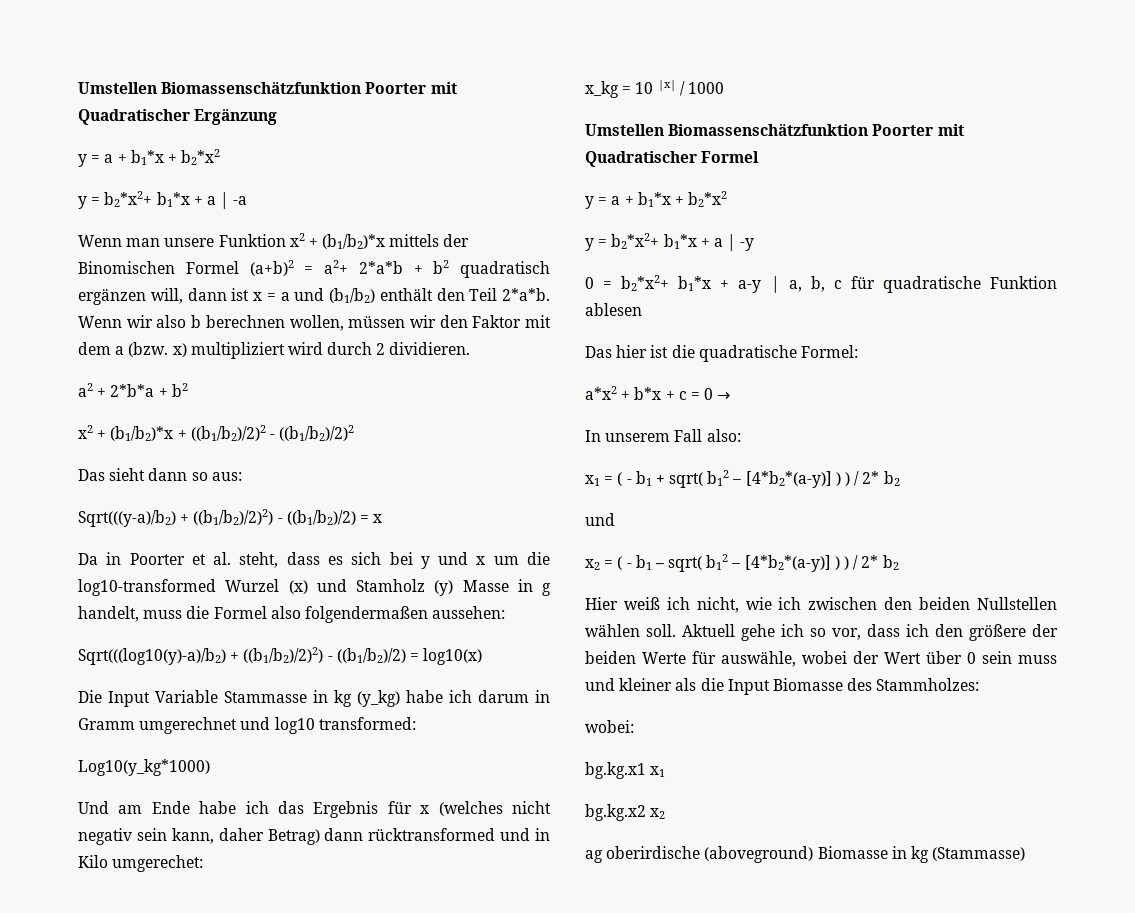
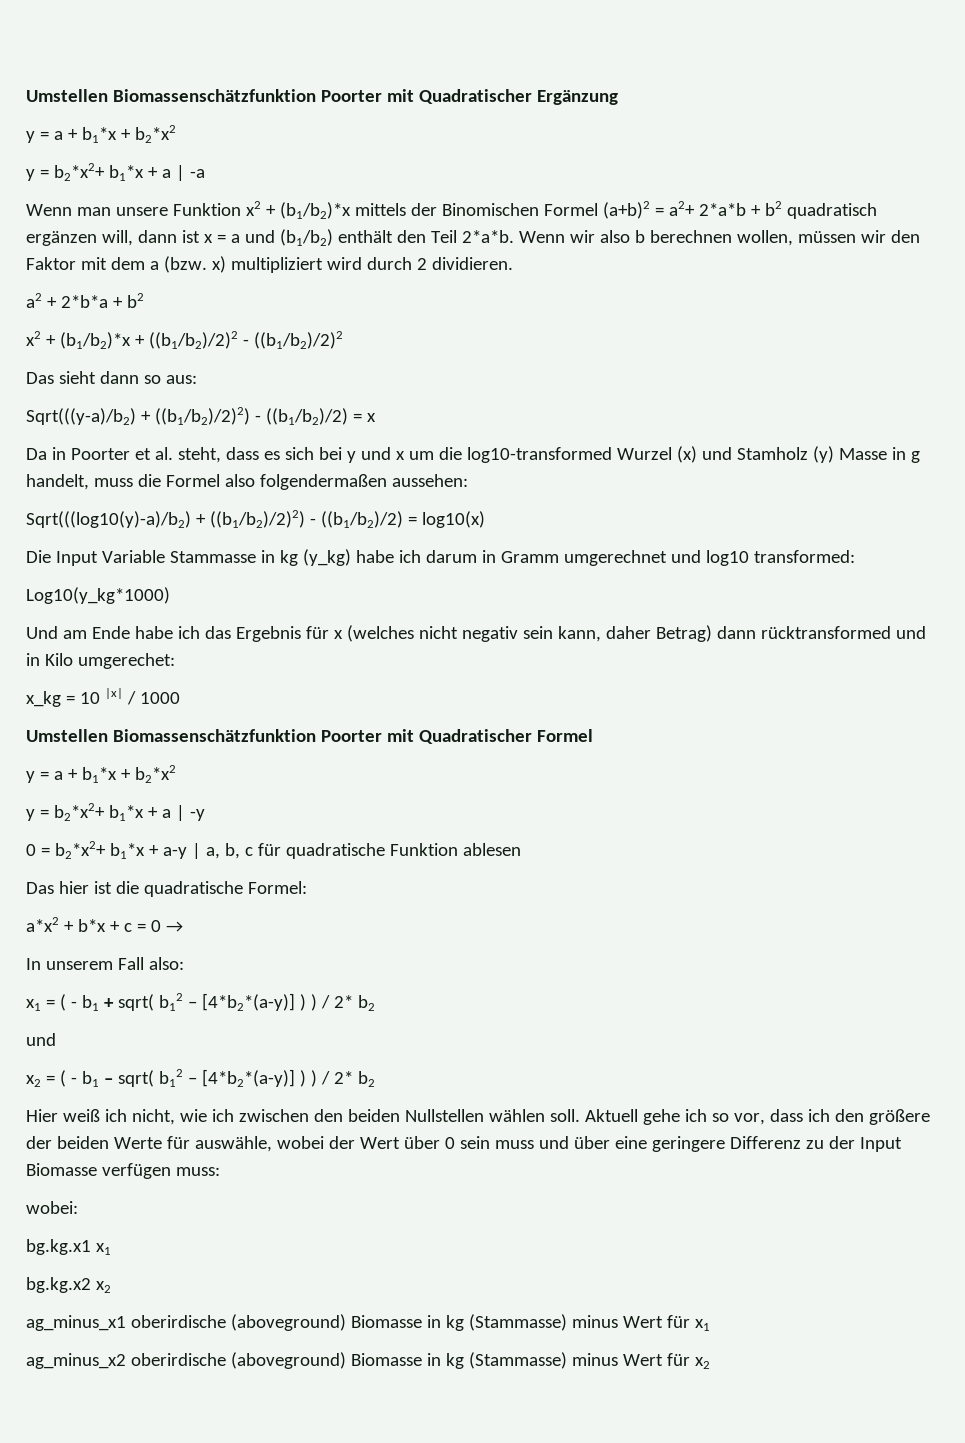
[619,678,980,695] kleiner als die Input Biomasse des Stammholzes: -> [573,1136,902,1152] [26,1163,220,1179] über eine geringere Differenz zu der Input Biomasse verfügen muss:
[585,846,1026,863] ag oberirdische (aboveground) Biomasse in kg (Stammasse) -> [26,1314,710,1331] [26,1352,710,1369] ag_minus_x1 oberirdische (aboveground) Biomasse in kg (Stammasse) minus Wert für x1 // ag_minus_x2 oberirdische (aboveground) Biomasse in kg (Stammasse) minus Wert für x2

